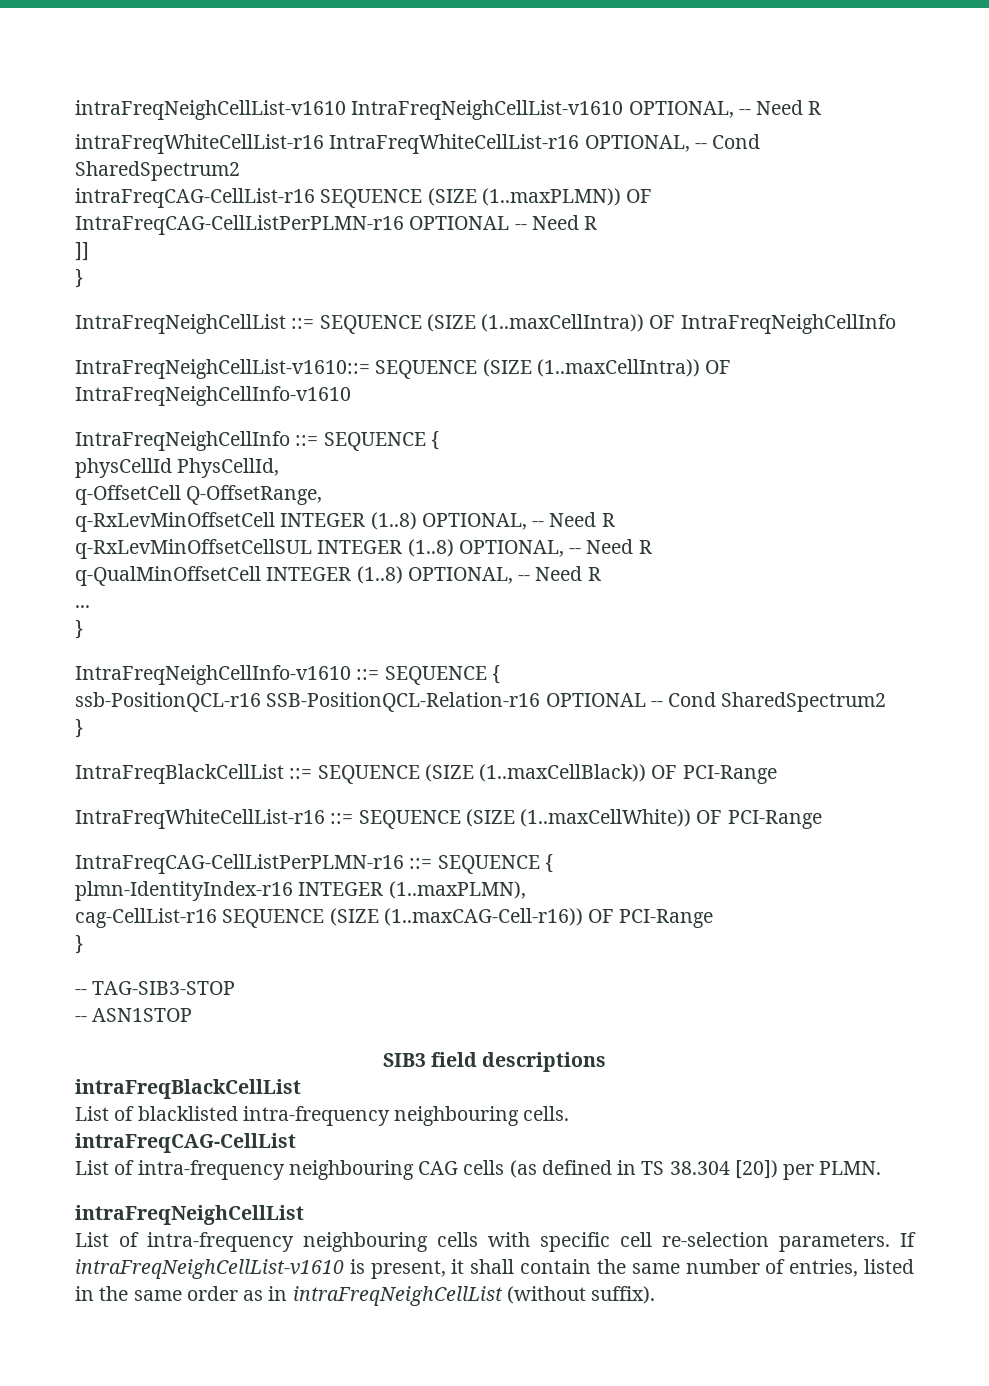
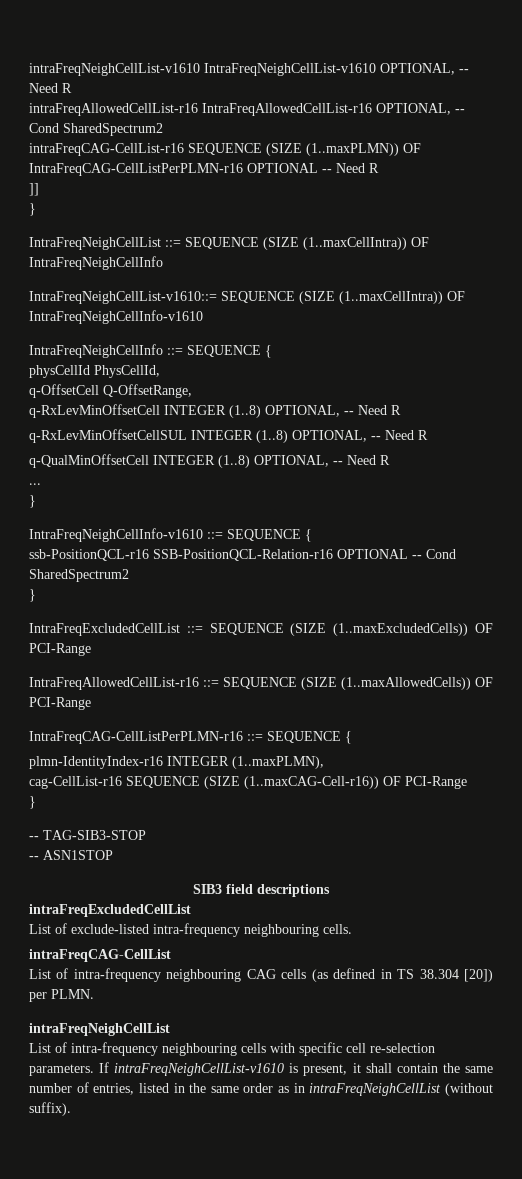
[75,134,580,154] intraFreqWhiteCellList-r16 IntraFreqWhiteCellList-r16 -> [29,103,372,116] intraFreqAllowedCellList-r16 IntraFreqAllowedCellList-r16
[75,764,777,784] [75,809,692,829] IntraFreqBlackCellList ::= SEQUENCE (SIZE (1..maxCellBlack)) OF PCI-Range // IntraFreqWhiteCellList-r16 ::= SEQUENCE (SIZE (1..maxCellWhite)) -> [29,623,494,636] [29,643,91,656] [29,677,471,690] IntraFreqExcludedCellList ::= SEQUENCE (SIZE (1..maxExcludedCells)) OF PCI-Range // IntraFreqAllowedCellList-r16 ::= SEQUENCE (SIZE (1..maxAllowedCells))
[75,1079,301,1099] [75,1106,238,1121] intraFreqBlackCellList // List of blacklisted -> [29,904,191,917] [29,923,149,934] intraFreqExcludedCellList // List of exclude-listed

